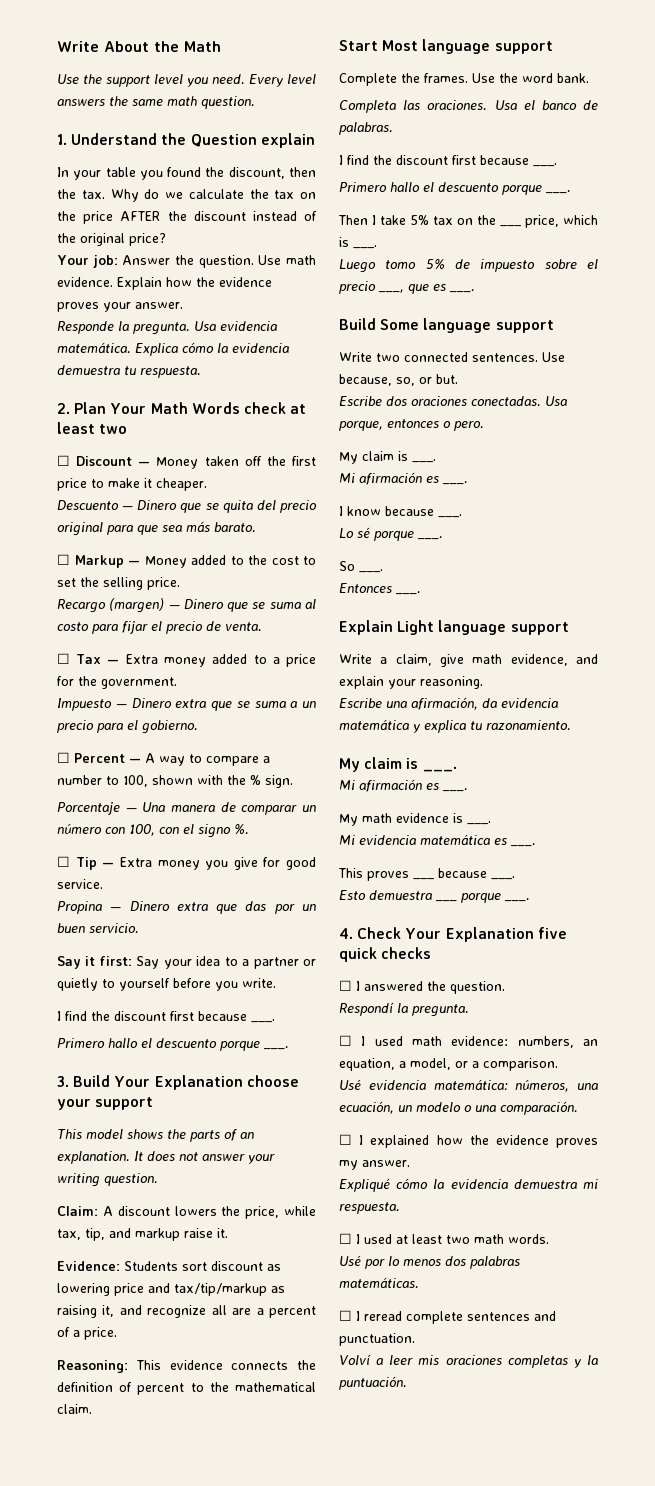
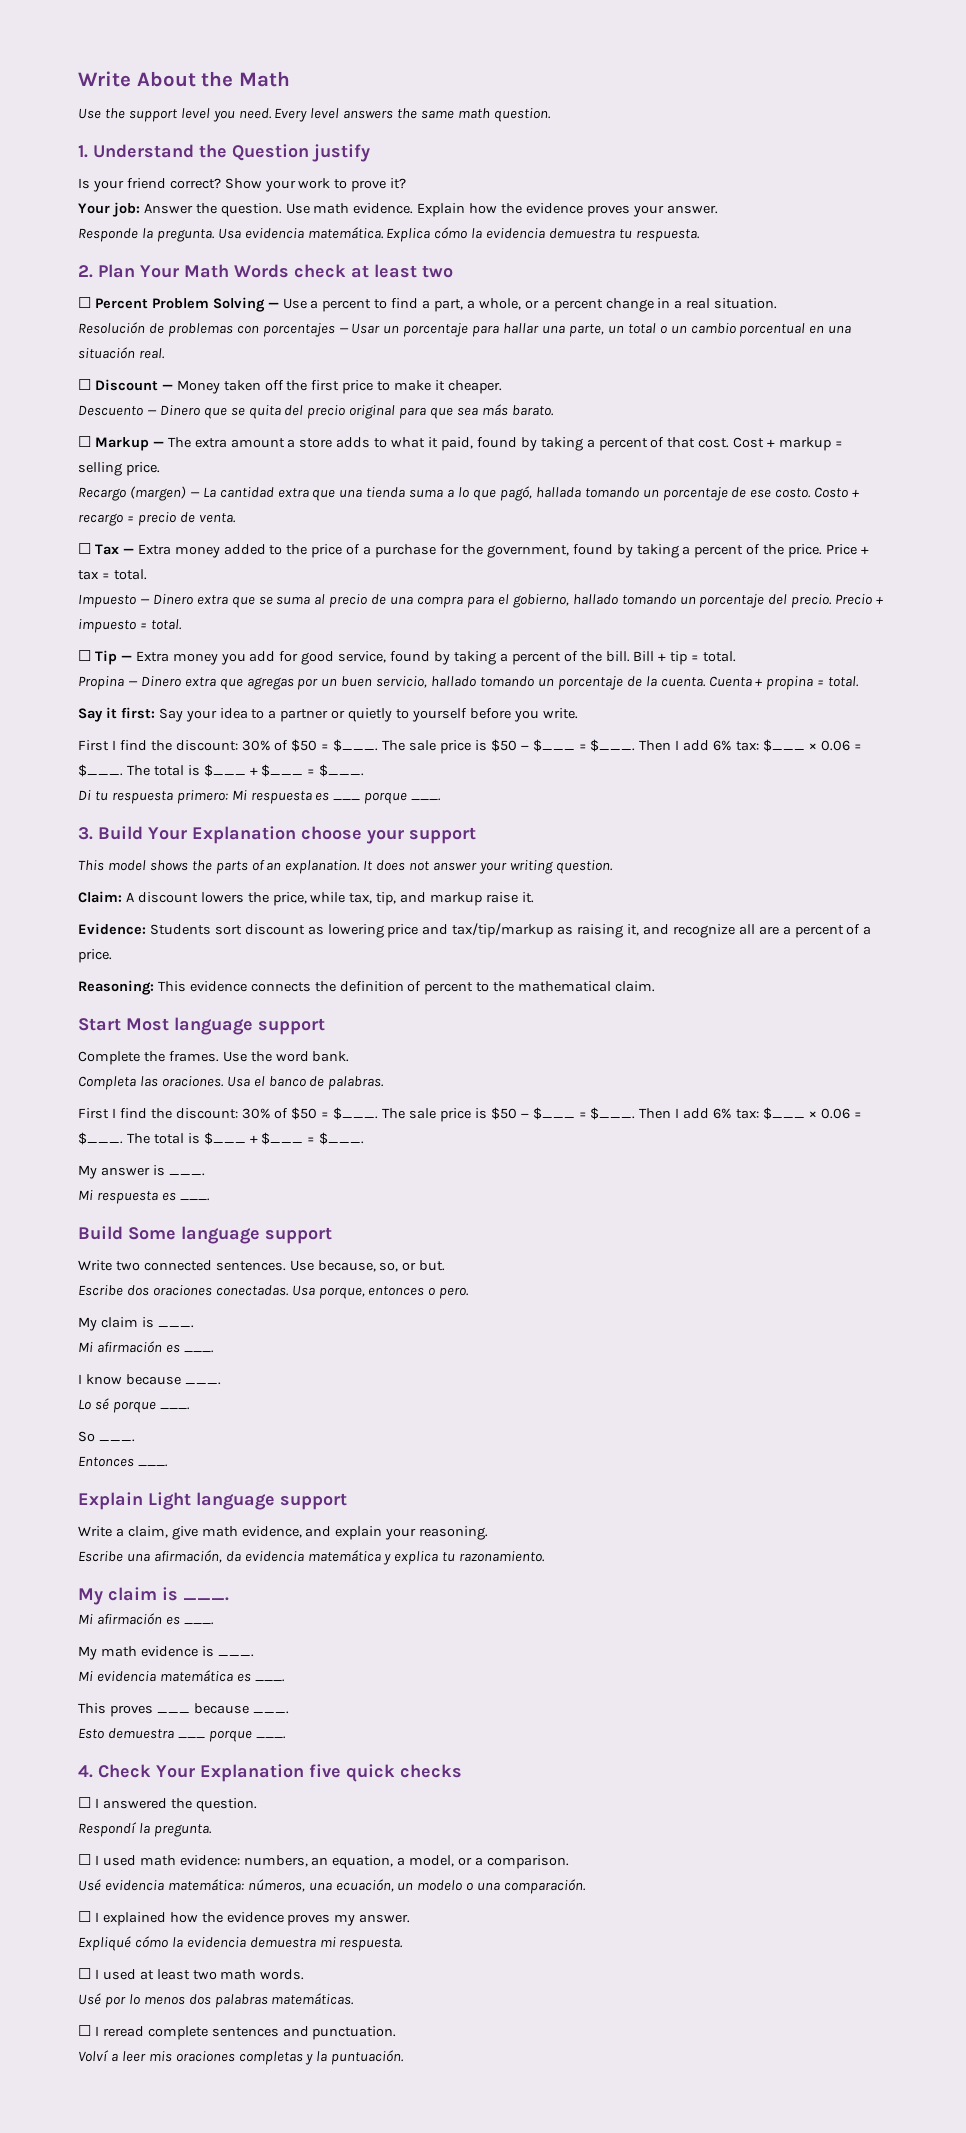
[260,133,315,148] [57,167,316,180] [57,189,316,202] [57,211,317,224] [57,233,166,246] explain // In your table you found the discount, then the tax. Why do we calculate the tax on the price AFTER the discount instead of the original price? -> [312,144,370,162] [78,178,407,192] justify // Is your friend correct? Show your work to prove it?
(128, 429) none -> [78,297,778,312] [78,322,852,337] [78,347,165,359] // ☐ Percent Problem Solving — Use a percent to find a part, a whole, or a percent change in a real situation. // Resolución de problemas con porcentajes — Usar un porcentaje para hallar una parte, un total o un cambio porcentual en una situación real.
[144,555,316,568] [57,577,99,587] Money added to the cost to set the -> [167,437,843,451] The extra amount a store adds to what it paid, found by taking a percent of that cost. Cost + markup =
[183,599,316,612] [57,621,162,634] Dinero que se suma al costo para fijar el -> [202,486,860,501] [78,513,134,526] La cantidad extra que una tienda suma a lo que pagó, hallada tomando un porcentaje de ese costo. Costo + recargo =
[272,654,316,667] [57,676,177,689] a price for the government. -> [286,544,869,558] [78,569,147,580] the price of a purchase for the government, found by taking a percent of the price. Price + tax = total.
[290,701,316,708] [57,720,198,734] [57,752,270,766] [57,775,293,788] [57,802,316,815] [57,824,249,838] a un precio para el gobierno. // ☐ Percent — A way to compare a number to 100, shown with the % sign. // Porcentaje — Una manera de comparar un número con 100, con el signo %. -> [314,594,884,608] [78,619,182,633] al precio de una compra para el gobierno, hallado tomando un porcentaje del precio. Precio + impuesto = total.
[233,857,258,870] give -> [249,651,276,662] add
[57,879,103,889] service. -> [338,651,737,665] service, found by taking a percent of the bill. Bill + tip = total.
[245,901,267,911] das -> [246,677,294,690] agregas
[89,923,139,934] servicio. -> [376,676,860,690] servicio, hallado tomando un porcentaje de la cuenta. Cuenta + propina = total.
[57,1011,275,1023] [57,1038,217,1048] I find the discount first because ___. // Primero hallo el descuento -> [78,739,862,754] [78,764,365,777] [78,790,361,804] First I find the discount: 30% of $50 = $___. The sale price is $50 − $___ = $___. Then I add 6% tax: $___ × 0.06 = $___. The total is $___ + $___ = $___. // Di tu respuesta primero: Mi respuesta es ___
[339,155,557,167] [339,182,571,195] [338,215,496,225] [500,215,598,228] [339,237,377,249] [339,259,598,273] [339,281,429,294] I find the discount first because ___. // Primero hallo el descuento porque ___. // Then I take 5% tax on the ___ price, which is ___. // Luego tomo 5% de impuesto sobre el precio ___, que -> [78,1107,862,1122] [78,1132,365,1145] [78,1165,205,1179] [78,1190,158,1204] First I find the discount: 30% of $50 = $___. The sale price is $50 − $___ = $___. Then I add 6% tax: $___ × 0.06 = $___. The total is $___ + $___ = $___. // My answer is ___. // Mi respuesta

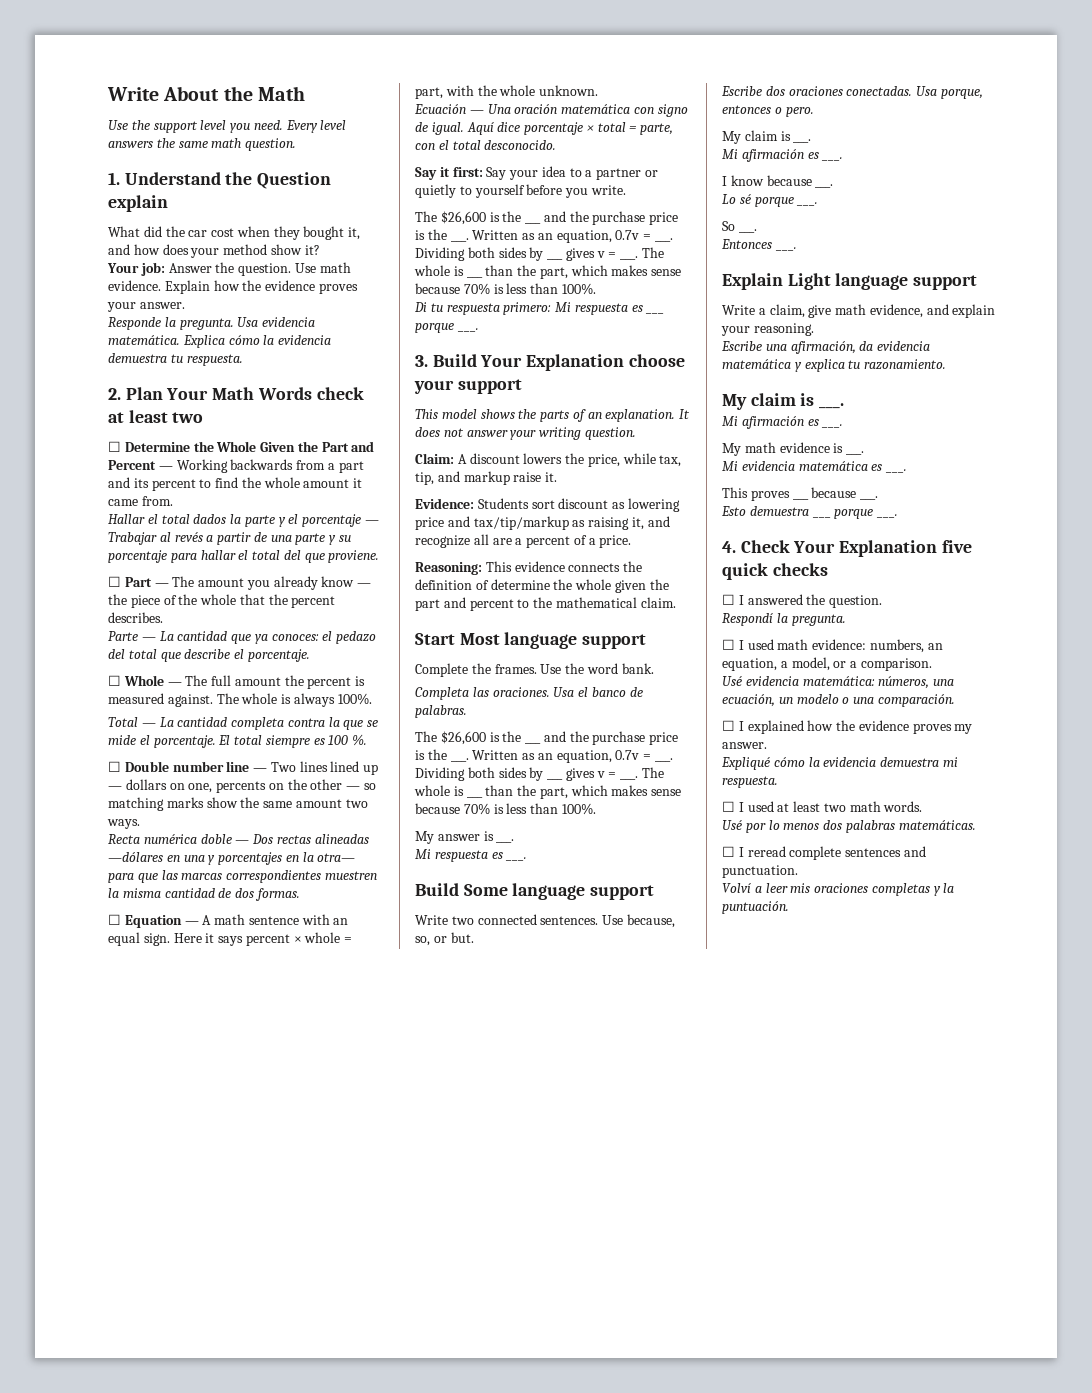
[312,144,370,162] [78,178,387,192] justify // Is your friend correct? Show your work to prove -> [108,195,168,212] [108,226,361,240] [108,244,302,258] explain // What did the car cost when they bought it, and how does your method show
[94,297,778,312] [78,322,852,337] [78,347,165,359] [78,379,502,394] [78,404,554,419] [78,436,843,451] [78,462,160,476] [78,486,860,501] [78,512,236,526] [78,543,869,558] [78,569,147,580] [78,594,884,608] [78,619,182,633] [78,650,737,665] [78,676,860,690] Percent Problem Solving — Use a percent to find a part, a whole, or a percent change in a real situation. // Resolución de problemas con porcentajes — Usar un porcentaje para hallar una parte, un total o un cambio porcentual en una situación real. // ☐ Discount — Money taken off the first price to make it cheaper. // Descuento — Dinero que se quita del precio original para que sea más barato. // ☐ Markup — The extra amount a store adds to what it paid, found by taking a percent of that cost. Cost + markup = selling price. // Recargo (margen) — La cantidad extra que una tienda suma a lo que pagó, hallada tomando un porcentaje de ese costo. Costo + recargo = precio de venta. // ☐ Tax — Extra money added to the price of a purchase for the government, found by taking a percent of the price. Price + tax = total. // Impuesto — Dinero extra que se suma al precio de una compra para el gobierno, hallado tomando un porcentaje del precio. Precio + impuesto = total. // ☐ Tip — Extra money you add for good service, found by taking a percent of the bill. Bill + tip = total. // Propina — Dinero extra que agregas por un buen servicio, hallado tomando un porcentaje de la cuenta. Cuenta + propina = total. -> [124,441,375,452] [108,459,364,473] [108,477,363,491] [108,496,173,506] [108,514,380,527] [108,532,352,545] [108,550,380,563] [108,576,372,590] [108,594,336,608] [108,612,163,623] [108,631,377,644] [108,649,310,662] [108,675,366,689] [108,693,372,707] [108,717,379,730] [108,734,368,748] [108,761,379,775] [108,779,377,793] [108,797,368,811] [107,819,140,829] [108,834,369,844] [108,852,356,865] [108,870,377,883] [108,888,300,901] [108,914,349,928] [108,932,353,946] [415,85,599,99] [414,104,688,117] [415,122,674,135] [415,140,557,150] Determine the Whole Given the Part and Percent — Working backwards from a part and its percent to find the whole amount it came from. // Hallar el total dados la parte y el porcentaje — Trabajar al revés a partir de una parte y su porcentaje para hallar el total del que proviene. // ☐ Part — The amount you already know — the piece of the whole that the percent describes. // Parte — La cantidad que ya conoces: el pedazo del total que describe el porcentaje. // ☐ Whole — The full amount the percent is measured against. The whole is always 100%. // Total — La cantidad completa contra la que se mide el porcentaje. El total siempre es 100 %. // ☐ Double number line — Two lines lined up — dollars on one, percents on the other — so matching marks show the same amount two ways. // Recta numérica doble — Dos rectas alineadas —dólares en una y porcentajes en la otra— para que las marcas correspondientes muestren la misma cantidad de dos formas. // ☐ Equation — A math sentence with an equal sign. Here it says percent × whole = part, with the whole unknown. // Ecuación — Una oración matemática con signo de igual. Aquí dice porcentaje × total = parte, con el total desconocido.
[78,739,862,754] [78,764,365,777] First I find the discount: 30% of $50 = $___. The sale price is $50 − $___ = $___. Then I add 6% tax: $___ × 0.06 = $___. The total is $___ + $___ = $___. -> [415,211,522,225] [525,222,542,224] [543,211,679,225] [415,229,674,243] [415,247,665,261] [414,265,464,276] [466,276,483,278] [485,265,682,279] [415,283,596,295] The $26,600 is the ___ and the purchase price is the ___. Written as an equation, 0.7v = ___. Dividing both sides by ___ gives v = ___. The whole is ___ than the part, which makes sense because 70% is less than 100%.
(422, 986) none -> [490,579,669,593] [415,597,466,611] determine the whole given the part and
[78,1107,862,1122] [78,1132,365,1145] First I find the discount: 30% of $50 = $___. The sale price is $50 − $___ = $___. Then I add 6% tax: $___ × 0.06 = $___. The total is $___ + $___ = $___. -> [415,731,522,745] [525,742,542,744] [543,731,679,745] [415,749,674,763] [415,767,665,781] [414,785,464,796] [466,796,483,798] [485,785,682,799] [415,803,596,815] The $26,600 is the ___ and the purchase price is the ___. Written as an equation, 0.7v = ___. Dividing both sides by ___ gives v = ___. The whole is ___ than the part, which makes sense because 70% is less than 100%.

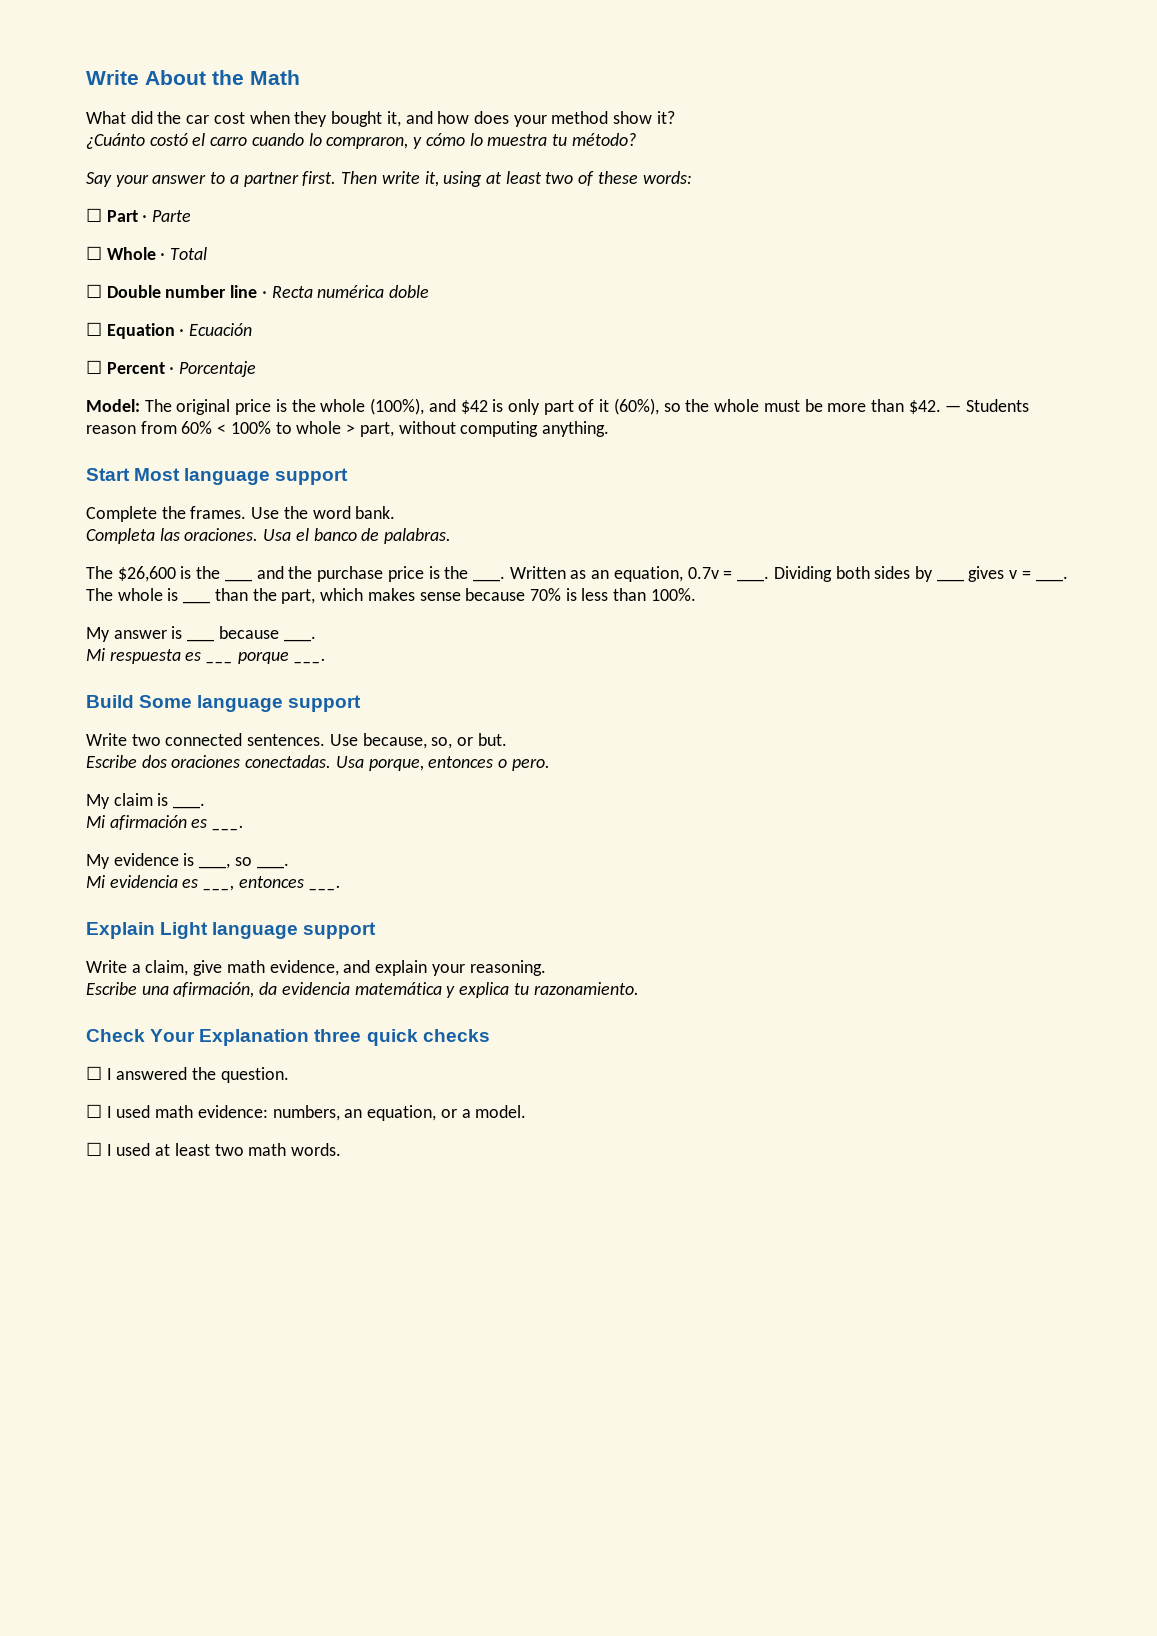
[108,120,347,133] [108,138,297,151] [108,172,332,189] [108,195,168,212] // Use the support level you need. Every level answers the same math question. // 1. Understand the Question explain -> (300, 77) none
[107,262,351,276] [108,280,358,294] [107,302,185,312] [108,317,316,330] [108,335,332,348] [108,353,243,366] [108,387,364,400] [108,410,204,423] [108,441,375,452] [108,459,364,473] [108,477,363,491] [108,496,173,506] [108,514,380,527] [108,532,352,545] [108,550,380,563] [108,576,372,590] [108,594,336,608] [108,612,163,623] [108,631,377,644] [108,649,310,662] [108,675,366,689] [108,693,372,707] [108,717,379,730] [108,734,368,748] [108,761,379,775] [108,779,377,793] [108,797,368,811] [107,819,140,829] [108,834,369,844] [108,852,356,865] [108,870,377,883] [108,888,300,901] [108,914,349,928] [108,932,353,946] [415,85,599,99] [414,104,688,117] [415,122,674,135] [415,140,557,150] [415,166,659,180] [415,184,626,198] [415,211,522,225] [525,222,542,224] [543,211,679,225] [415,229,674,243] [415,247,665,261] [414,265,464,276] [466,276,483,278] [485,265,682,279] [415,283,596,295] [414,302,643,315] [645,312,665,314] [415,323,479,333] [415,354,685,371] [414,379,522,394] [415,409,691,422] [415,427,636,440] [415,453,682,467] [415,471,558,485] [415,498,680,512] [415,516,670,530] [415,534,632,548] [415,561,643,575] [415,579,669,593] [415,597,676,611] Your job: Answer the question. Use math evidence. Explain how the evidence proves your answer. // Responde la pregunta. Usa evidencia matemática. Explica cómo la evidencia demuestra tu respuesta. // 2. Plan Your Math Words check at least two // ☐ Determine the Whole Given the Part and Percent — Working backwards from a part and its percent to find the whole amount it came from. // Hallar el total dados la parte y el porcentaje — Trabajar al revés a partir de una parte y su porcentaje para hallar el total del que proviene. // ☐ Part — The amount you already know — the piece of the whole that the percent describes. // Parte — La cantidad que ya conoces: el pedazo del total que describe el porcentaje. // ☐ Whole — The full amount the percent is measured against. The whole is always 100%. // Total — La cantidad completa contra la que se mide el porcentaje. El total siempre es 100 %. // ☐ Double number line — Two lines lined up — dollars on one, percents on the other — so matching marks show the same amount two ways. // Recta numérica doble — Dos rectas alineadas —dólares en una y porcentajes en la otra— para que las marcas correspondientes muestren la misma cantidad de dos formas. // ☐ Equation — A math sentence with an equal sign. Here it says percent × whole = part, with the whole unknown. // Ecuación — Una oración matemática con signo de igual. Aquí dice porcentaje × total = parte, con el total desconocido. // Say it first: Say your idea to a partner or quietly to yourself before you write. // The $26,600 is the ___ and the purchase price is the ___. Written as an equation, 0.7v = ___. Dividing both sides by ___ gives v = ___. The whole is ___ than the part, which makes sense because 70% is less than 100%. // Di tu respuesta primero: Mi respuesta es ___ porque ___. // 3. Build Your Explanation choose your support // This model shows the parts of an explanation. It does not answer your writing question. // Claim: A discount lowers the price, while tax, tip, and markup raise it. // Evidence: Students sort discount as lowering price and tax/tip/markup as raising it, and recognize all are a percent of a price. // Reasoning: This evidence connects the definition of determine the whole given the part and percent to the mathematical claim. -> [86,133,636,149] [86,171,692,187] [86,208,192,222] [86,246,208,260] [86,284,430,298] [86,322,253,339] [86,360,257,377] [86,398,1030,415] [86,421,609,437] ¿Cuánto costó el carro cuando lo compraron, y cómo lo muestra tu método? // Say your answer to a partner first. Then write it, using at least two of these words: // ☐ Part · Parte // ☐ Whole · Total // ☐ Double number line · Recta numérica doble // ☐ Equation · Ecuación // ☐ Percent · Porcentaje // Model: The original price is the whole (100%), and $42 is only part of it (60%), so the whole must be more than $42. — Students reason from 60% < 100% to whole > part, without computing anything.
(494, 836) none -> [187,639,215,642] [218,626,279,639] ___ because
(503, 855) none -> [206,652,289,664] ___ porque
[722,175,834,188] [722,194,819,207] [722,221,757,233] [721,239,772,249] I know because ___. // Lo sé porque ___. // So ___. // Entonces -> [86,853,289,869] [86,875,304,891] My evidence is ___, so ___. // Mi evidencia es ___, entonces
[722,393,845,410] [722,416,844,429] [722,442,865,456] [722,461,908,473] [722,487,809,501] [811,487,879,500] [721,506,809,516] [811,509,899,519] [722,541,736,553] My claim is ___. // Mi afirmación es ___. // My math evidence is ___. // Mi evidencia matemática es ___. // This proves ___ because ___. // Esto demuestra ___ porque ___. // 4. -> (639, 988) none
[941,540,972,553] five -> [314,1029,362,1042] three
[722,613,846,626] // Respondí la pregunta. -> (289, 1075) none
[780,657,932,671] [722,676,955,689] [722,694,955,707] [722,720,973,734] [722,742,767,749] [721,757,958,770] [722,776,778,788] a model, or a comparison. // Usé evidencia matemática: números, una ecuación, un modelo o una comparación. // ☐ I explained how the evidence proves my answer. // Expliqué cómo la evidencia demuestra mi respuesta. -> [440,1105,527,1118] or a model.
[722,820,976,833] [722,846,926,860] [722,865,798,878] [722,883,955,896] [722,901,789,914] // Usé por lo menos dos palabras matemáticas. // ☐ I reread complete sentences and punctuation. // Volví a leer mis oraciones completas y la puntuación. -> (342, 1149) none

